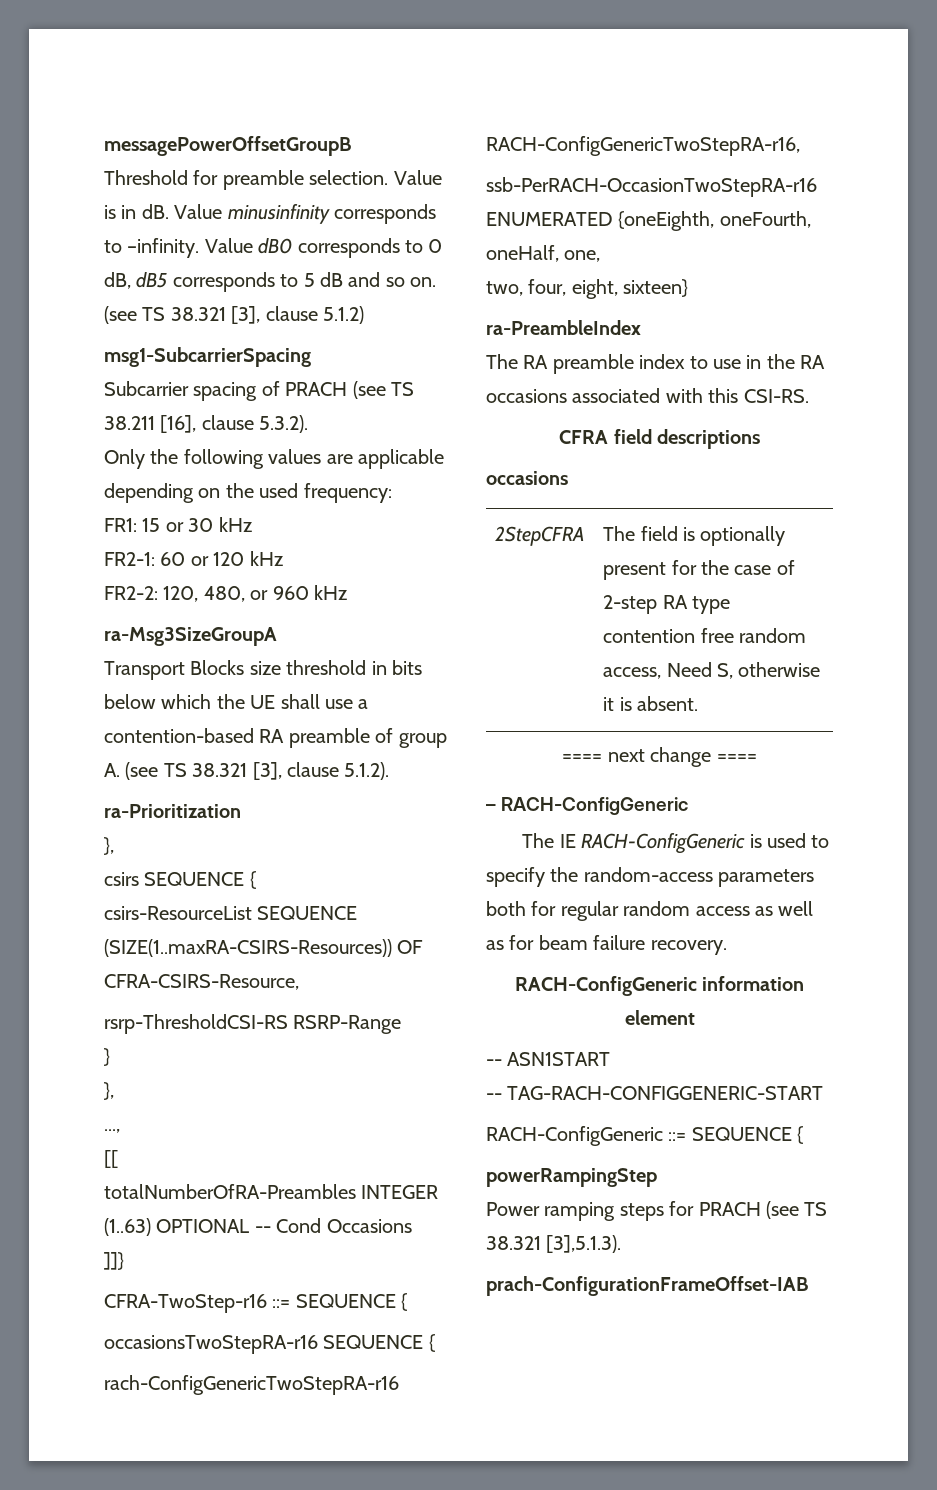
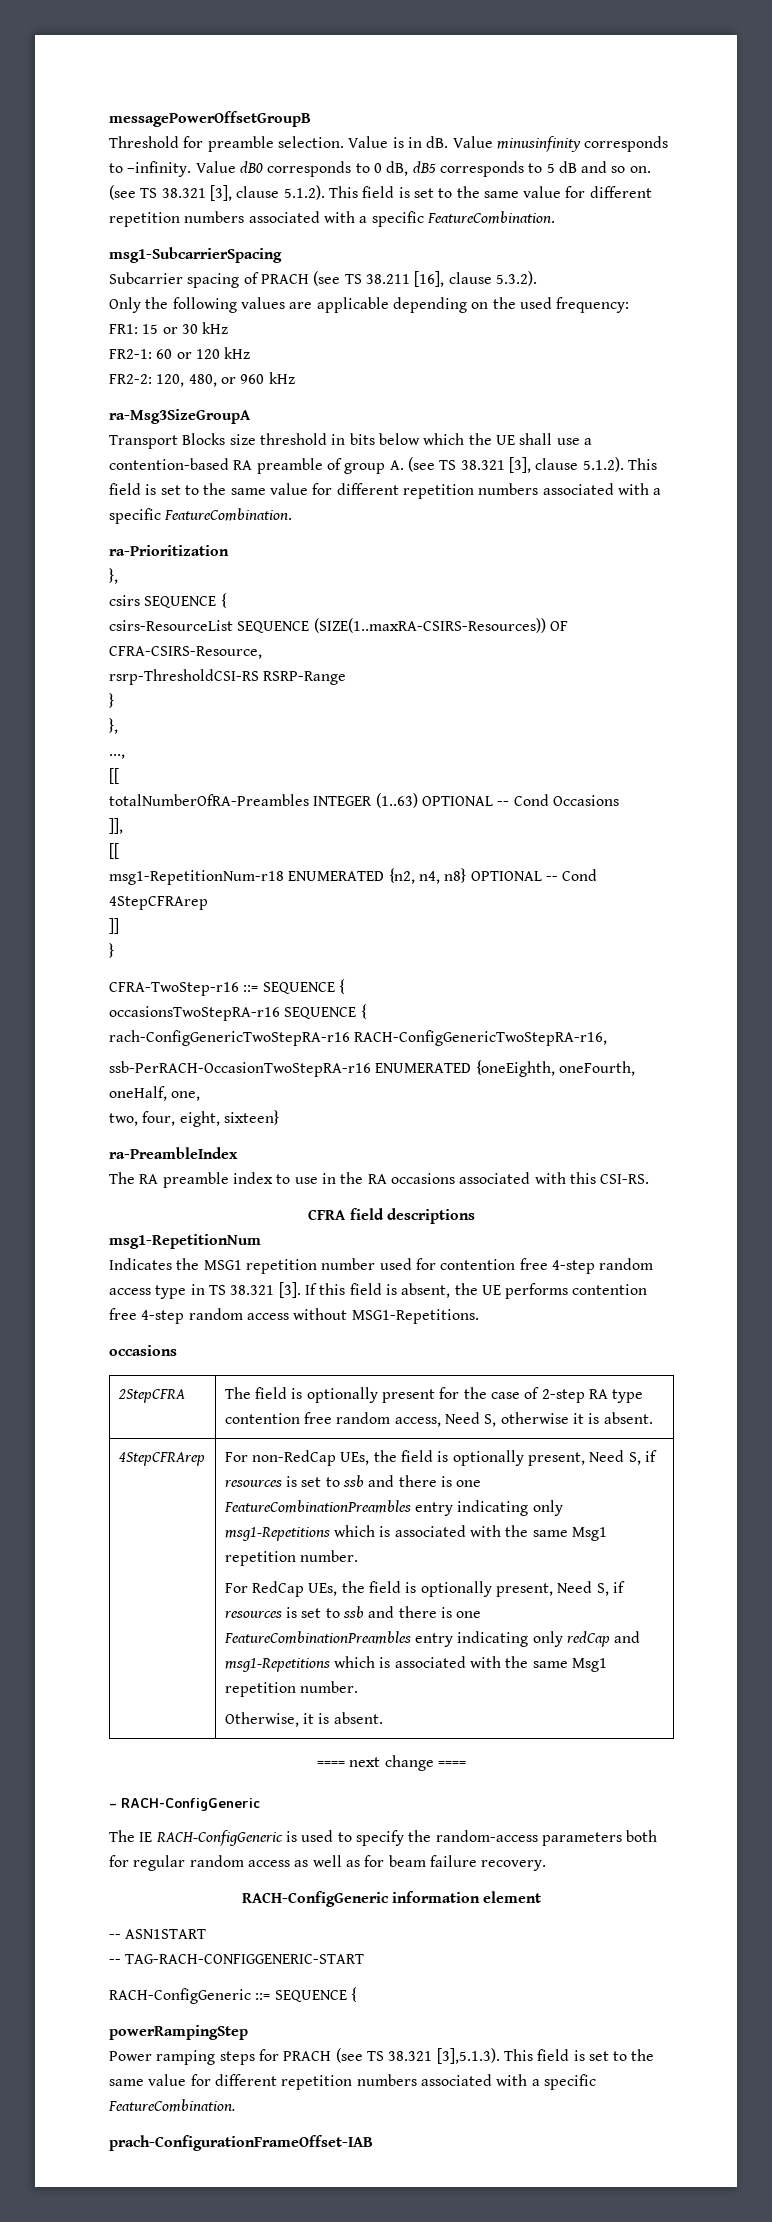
[323,306,364,324] 5.1.2) -> [283,185,652,200] [109,211,555,227] 5.1.2). This field is set to the same value for different repetition numbers associated with a specific FeatureCombination.
(390, 771) none -> [627,458,657,470] [109,483,662,499] [109,508,293,524] This field is set to the same value for different repetition numbers associated with a specific FeatureCombination.
[104,1252,124,1270] ]]} -> [109,818,123,834] [109,843,119,859] [109,868,598,885] [109,896,208,910] [109,918,119,934] [109,943,114,958] ]], // [[ // msg1-RepetitionNum-r18 ENUMERATED {n2, n4, n8} OPTIONAL -- Cond 4StepCFRArep // ]] // }
(760, 439) none -> [109,1234,261,1249] [109,1258,654,1274] [109,1282,648,1299] [109,1308,479,1324] // msg1-RepetitionNum // Indicates the MSG1 repetition number used for contention free 4-step random access type in TS 38.321 [3]. If this field is absent, the UE performs contention free 4-step random access without MSG1-Repetitions.
(699, 703) none -> [118,1452,205,1466] [224,1450,657,1466] [224,1475,482,1487] [223,1500,563,1516] [224,1525,607,1541] [224,1550,359,1566] [224,1581,625,1597] [224,1606,482,1618] [223,1631,641,1647] [224,1656,607,1672] [224,1681,359,1697] [224,1712,383,1727] // 4StepCFRArep | For non-RedCap UEs, the field is optionally present, Need S, if resources is set to ssb and there is one FeatureCombinationPreambles entry indicating only msg1-Repetitions which is associated with the same Msg1 repetition number. // For RedCap UEs, the field is optionally present, Need S, if resources is set to ssb and there is one FeatureCombinationPreambles entry indicating only redCap and msg1-Repetitions which is associated with the same Msg1 repetition number. // Otherwise, it is absent.
(622, 1244) none -> [503,2049,655,2061] [109,2074,596,2090] [108,2099,235,2112] This field is set to the same value for different repetition numbers associated with a specific FeatureCombination.

